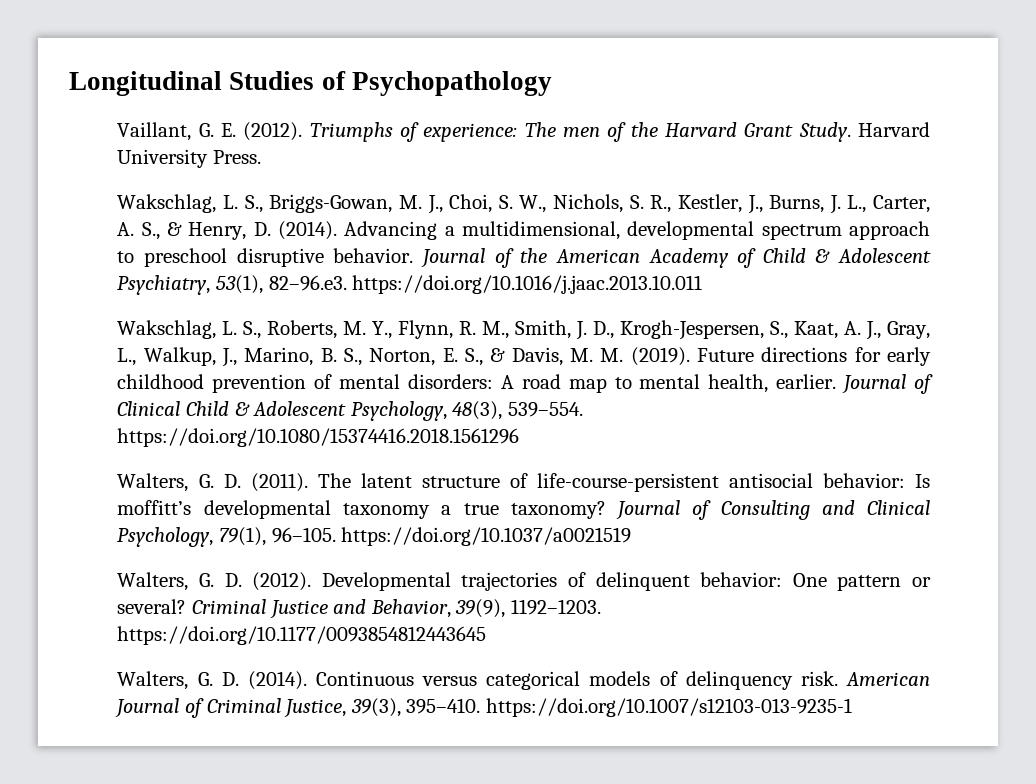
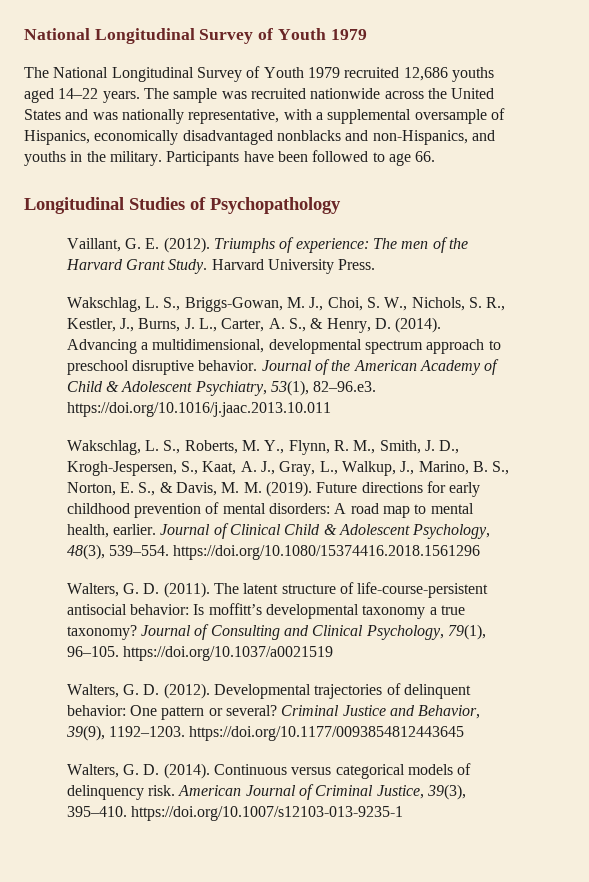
(69, 83) none -> [24,28,367,44] [24,66,494,82] [24,88,495,103] [24,108,505,124] [24,130,495,145] [24,150,436,166] National Longitudinal Survey of Youth 1979 // The National Longitudinal Survey of Youth 1979 recruited 12,686 youths aged 14–22 years. The sample was recruited nationwide across the United States and was nationally representative, with a supplemental oversample of Hispanics, economically disadvantaged nonblacks and non-Hispanics, and youths in the military. Participants have been followed to age 66. //

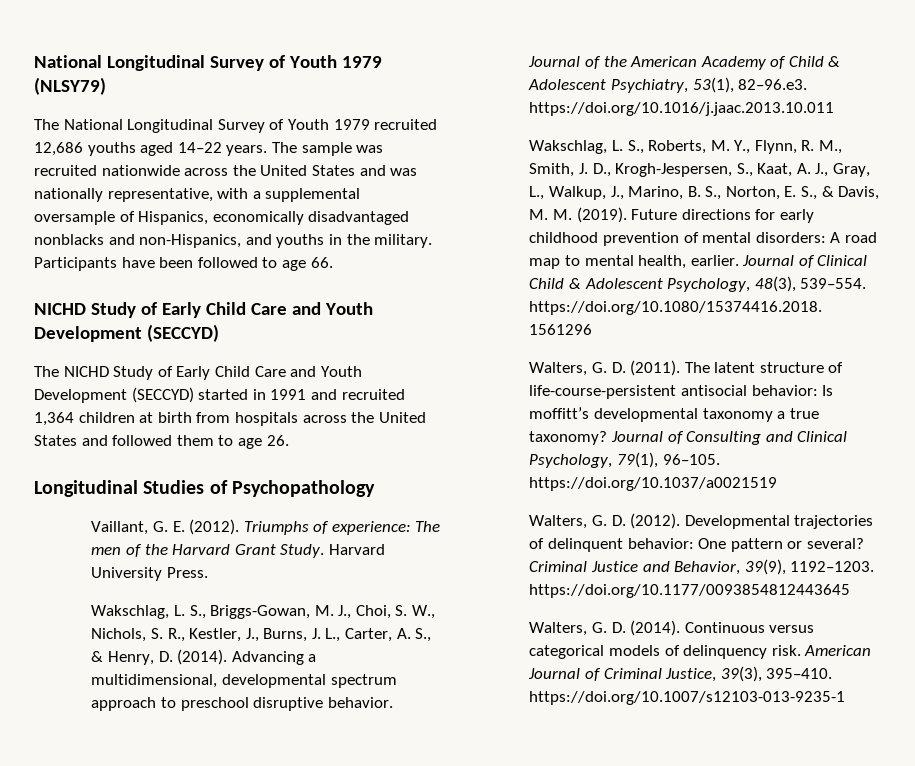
[24,28,367,44] National Longitudinal Survey of Youth 1979 -> [34,55,382,71] [34,77,106,95] National Longitudinal Survey of Youth 1979 (NLSY79)
(436, 156) none -> [34,302,373,318] [34,324,219,342] [34,366,362,380] [34,387,405,403] [34,412,426,426] [34,435,289,449] // NICHD Study of Early Child Care and Youth Development (SECCYD) // The NICHD Study of Early Child Care and Youth Development (SECCYD) started in 1991 and recruited 1,364 children at birth from hospitals across the United States and followed them to age 26.

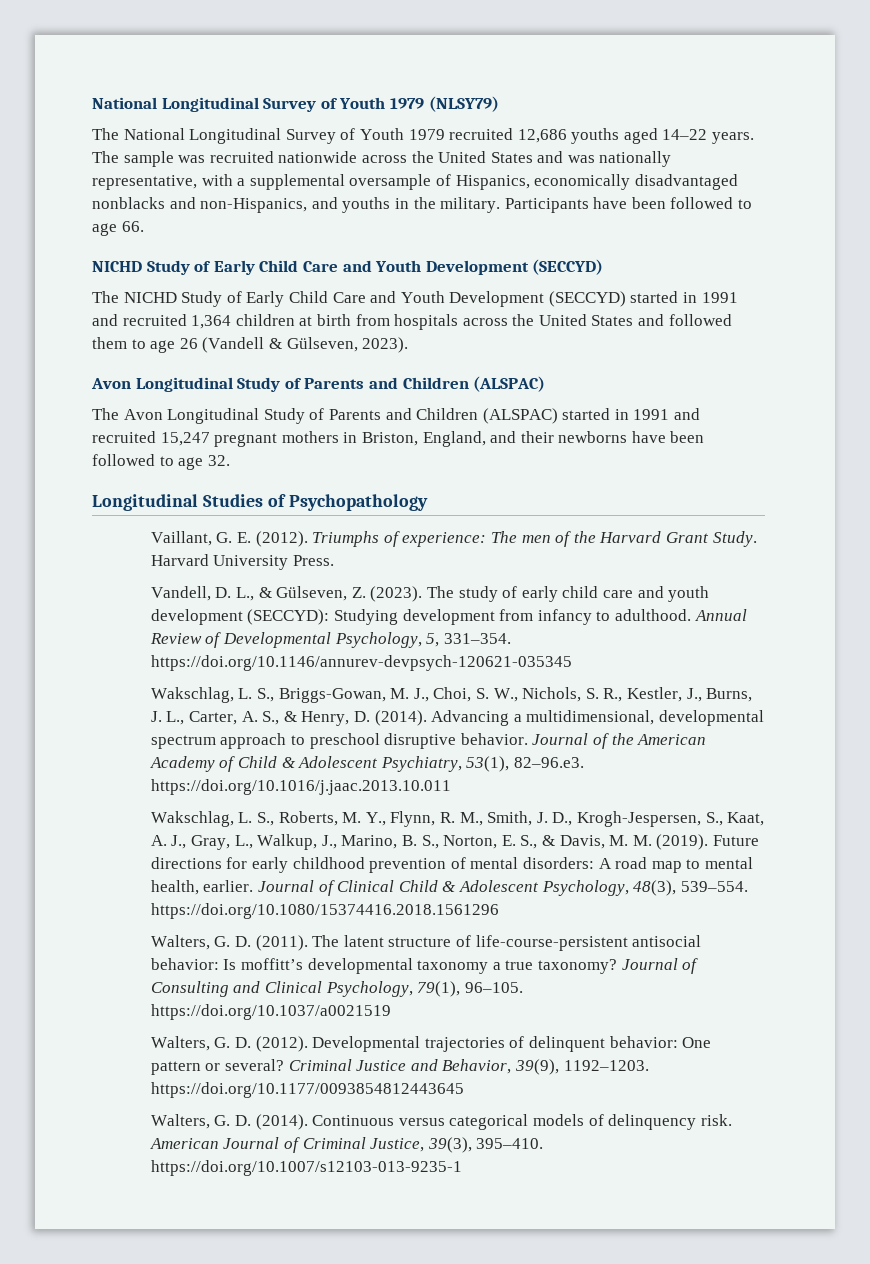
[266,435,289,446] 26. -> [179,337,409,353] [91,376,546,392] [92,408,701,424] [92,431,705,447] [92,454,230,470] 26 (Vandell & Gülseven, 2023). // Avon Longitudinal Study of Parents and Children (ALSPAC) // The Avon Longitudinal Study of Parents and Children (ALSPAC) started in 1991 and recruited 15,247 pregnant mothers in Briston, England, and their newborns have been followed to age 32.
(208, 572) none -> [150,586,710,602] [150,609,747,625] [149,632,511,648] [150,655,572,671] // Vandell, D. L., & Gülseven, Z. (2023). The study of early child care and youth development (SECCYD): Studying development from infancy to adulthood. Annual Review of Developmental Psychology, 5, 331–354. https://doi.org/10.1146/annurev-devpsych-120621-035345

